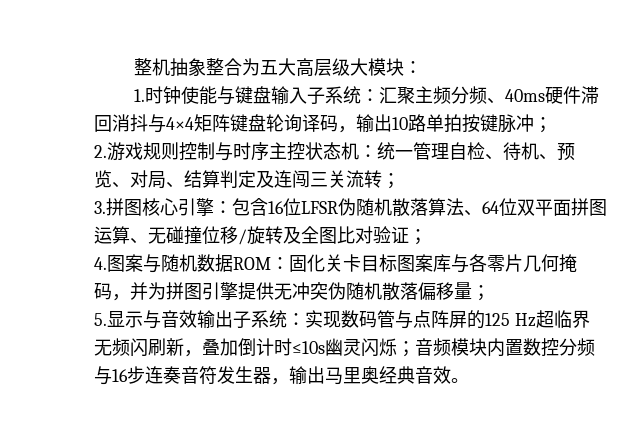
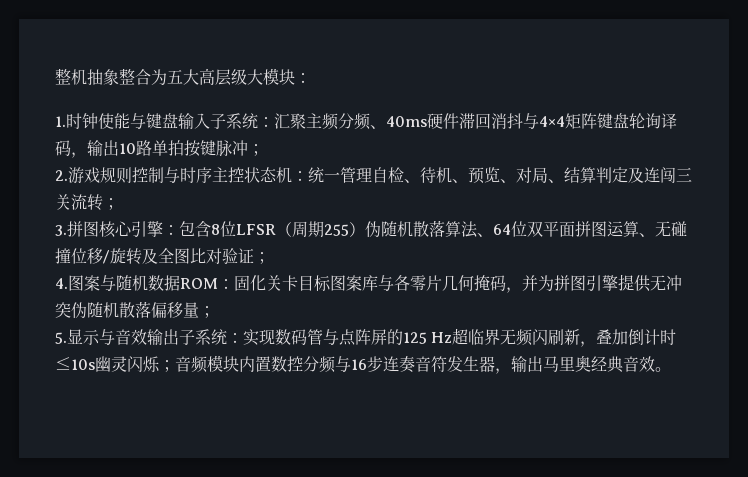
[268,198,338,216] 16位LFSR -> [211,221,365,238] 8位LFSR（周期255）

